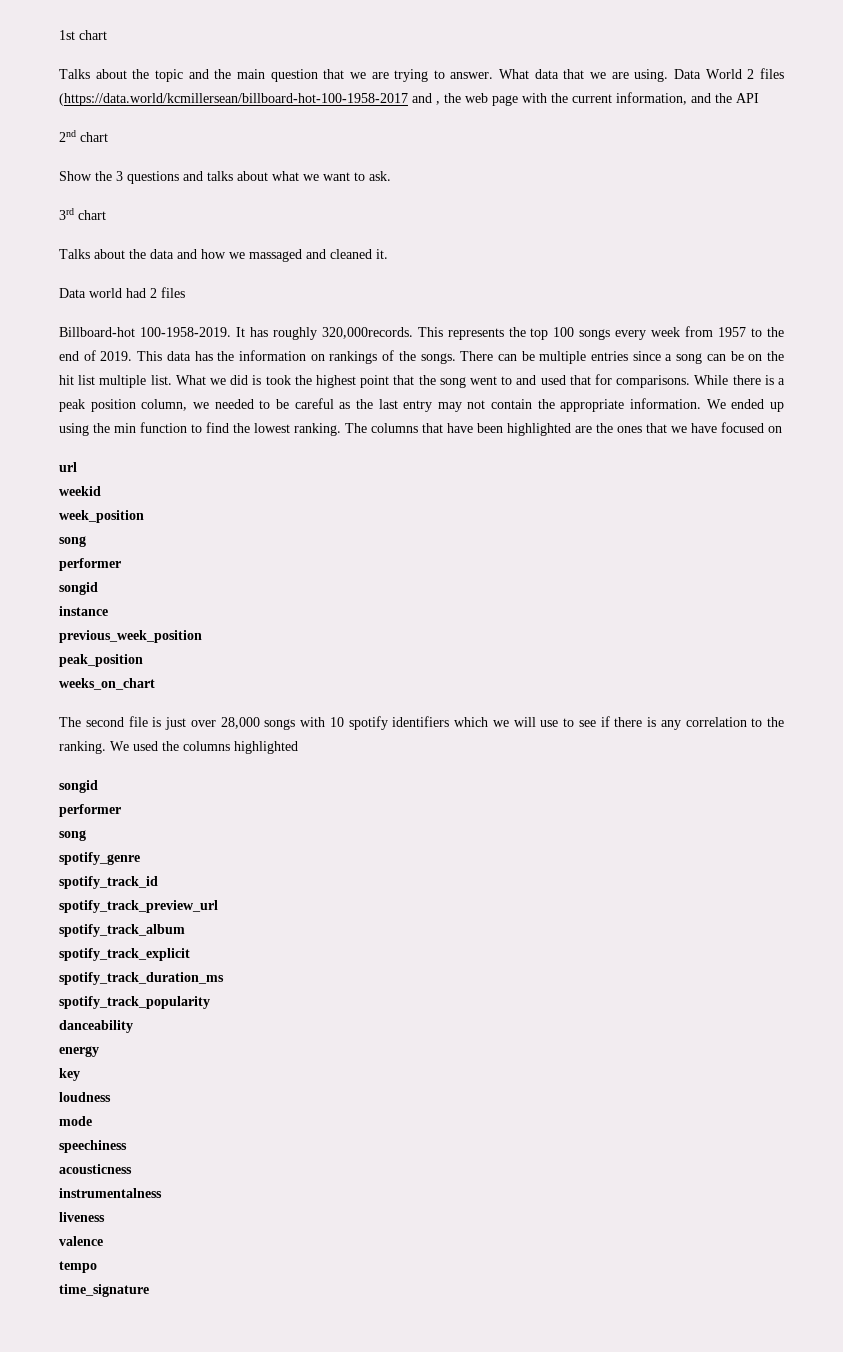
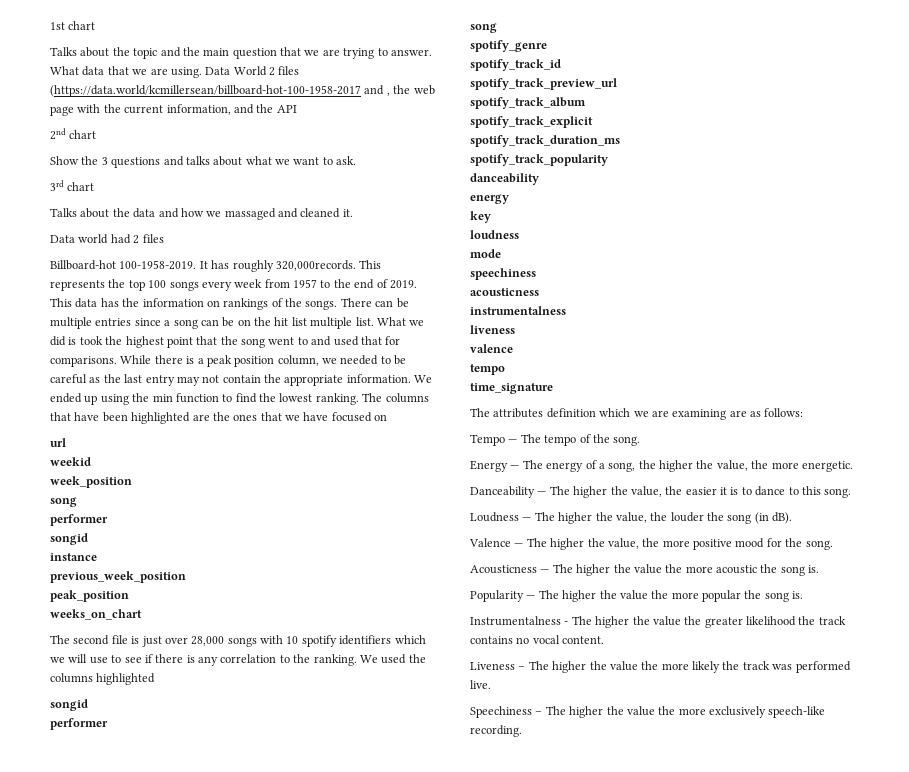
(149, 1290) none -> [470,408,804,420] [470,434,641,446] [470,460,853,472] [470,486,852,498] [470,512,793,524] [469,538,833,550] [470,564,820,576] [470,590,804,602] [470,616,846,628] [470,635,605,644] [470,661,851,673] [470,680,491,689] [470,706,826,718] [470,725,522,737] // The attributes definition which we are examining are as follows: // Tempo — The tempo of the song. // Energy — The energy of a song, the higher the value, the more energetic. // Danceability — The higher the value, the easier it is to dance to this song. // Loudness — The higher the value, the louder the song (in dB). // Valence — The higher the value, the more positive mood for the song. // Acousticness — The higher the value the more acoustic the song is. // Popularity — The higher the value the more popular the song is. // Instrumentalness - The higher the value the greater likelihood the track contains no vocal content. // Liveness – The higher the value the more likely the track was performed live. // Speechiness – The higher the value the more exclusively speech-like recording.

